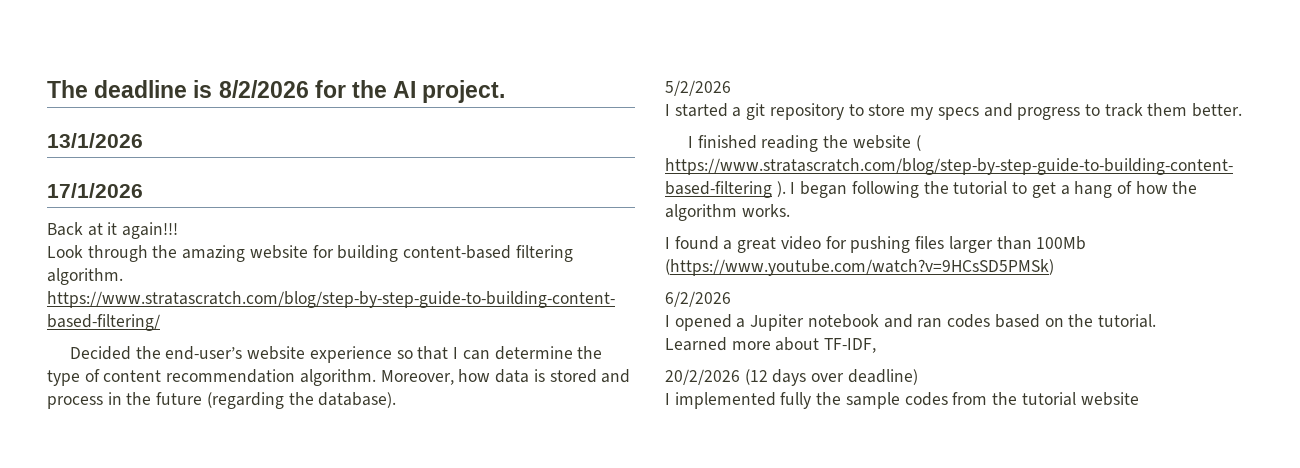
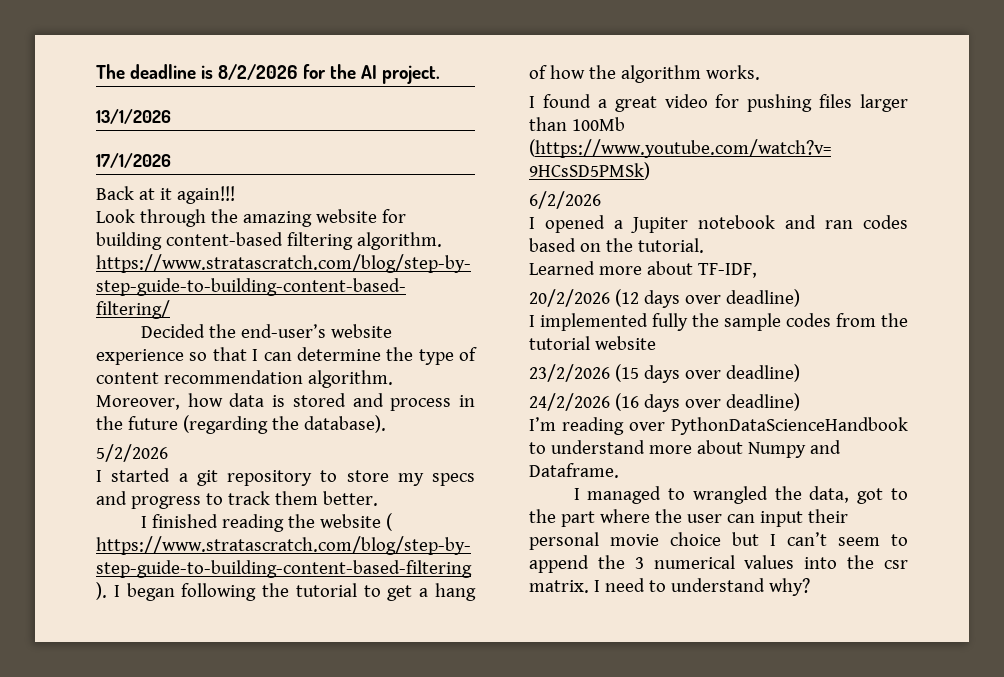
(1139, 399) none -> [529,364,800,383] [529,393,800,412] [529,417,908,435] [529,440,841,458] [529,463,619,478] [573,486,908,504] [529,509,848,527] [529,532,908,550] [529,555,908,573] [529,578,810,596] // 23/2/2026 (15 days over deadline) // 24/2/2026 (16 days over deadline) // I’m reading over PythonDataScienceHandbook to understand more about Numpy and Dataframe. // I managed to wrangled the data, got to the part where the user can input their personal movie choice but I can’t seem to append the 3 numerical values into the csr matrix. I need to understand why?

